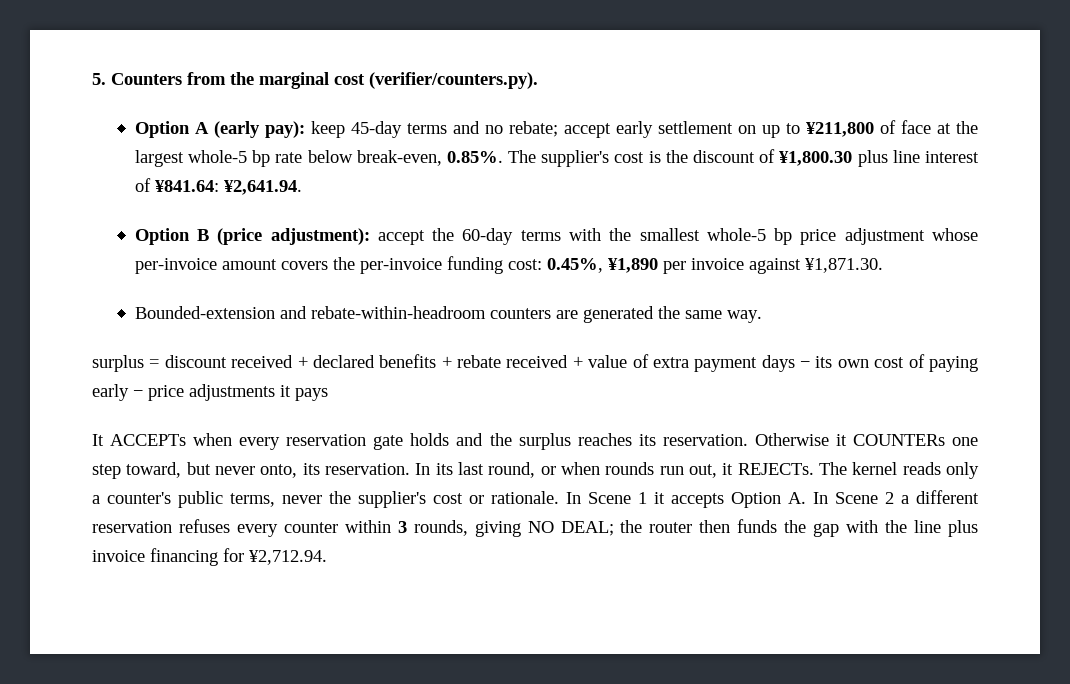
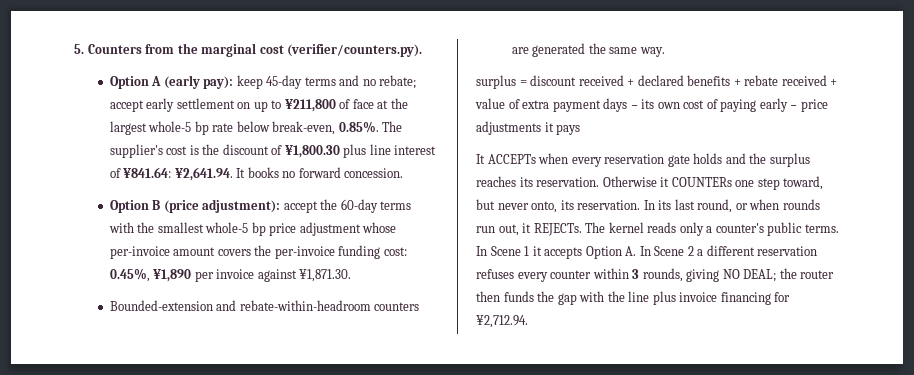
(302, 187) none -> [236,167,404,178] It books no forward concession.
[230,491,559,508] terms, never the supplier's cost or rationale. -> [804,224,839,233] terms.

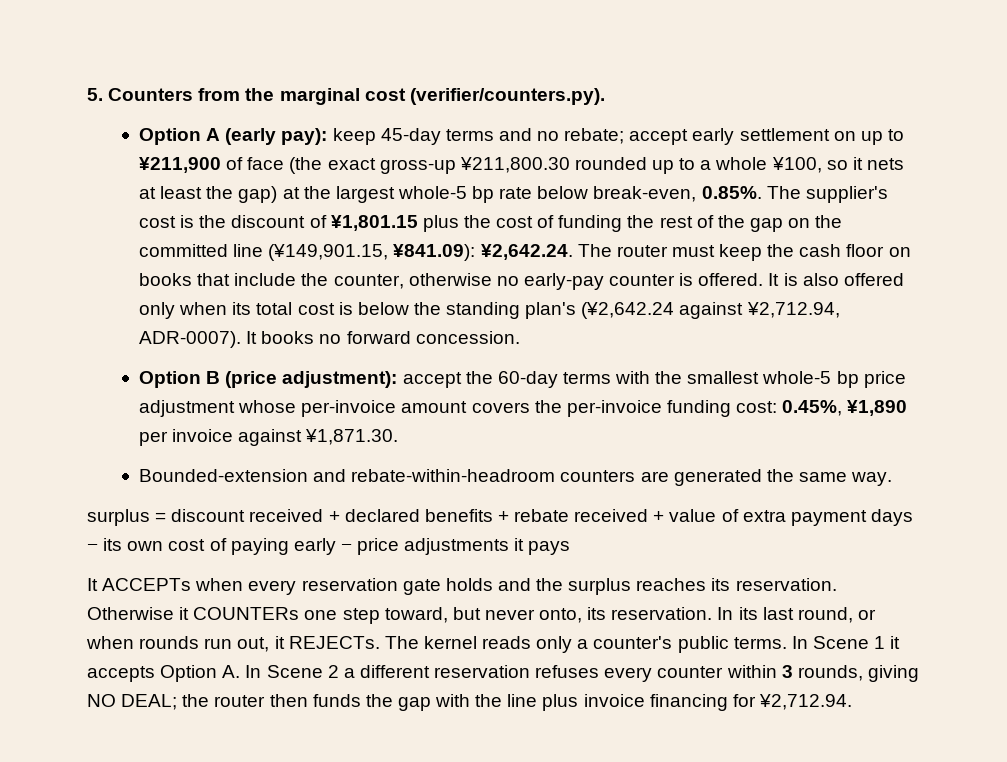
[284,99,336,112] ¥211,800 -> [139,157,222,173] ¥211,900
(374, 104) none -> [289,157,904,174] [139,186,278,203] (the exact gross-up ¥211,800.30 rounded up to a whole ¥100, so it nets at least the gap)
[284,144,437,158] [109,167,233,181] ¥1,800.30 plus line interest of ¥841.64: ¥2,641.94. -> [330,215,843,232] [139,244,911,261] [139,273,904,290] [139,302,840,319] [139,331,242,348] ¥1,801.15 plus the cost of funding the rest of the gap on the committed line (¥149,901.15, ¥841.09): ¥2,642.24. The router must keep the cash floor on books that include the counter, otherwise no early-pay counter is offered. It is also offered only when its total cost is below the standing plan's (¥2,642.24 against ¥2,712.94, ADR-0007).

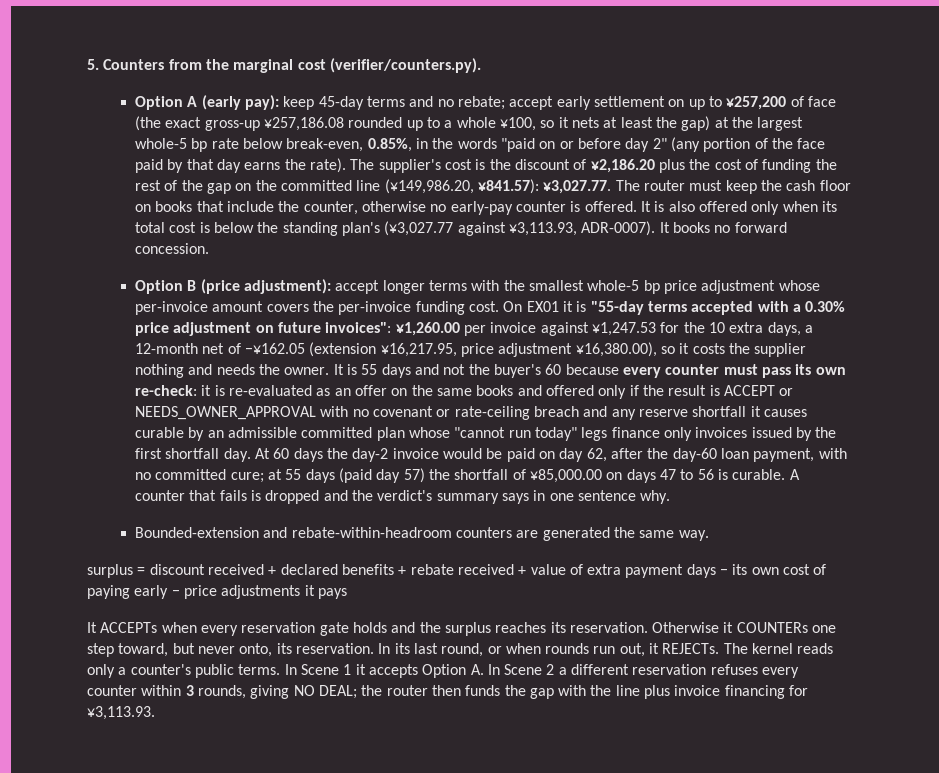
[139,157,222,173] ¥211,900 -> [726,96,787,110] ¥257,200
[459,157,570,173] ¥211,800.30 -> [264,117,345,131] ¥257,186.08
[701,186,762,199] 0.85%. -> [367,137,826,152] [135,158,347,173] 0.85%, in the words "paid on or before day 2" (any portion of the face paid by that day earns the rate).
[330,215,418,231] ¥1,801.15 -> [590,159,655,173] ¥2,186.20
[268,244,573,261] (¥149,901.15, ¥841.09): ¥2,642.24. -> [384,179,612,194] (¥149,986.20, ¥841.57): ¥3,027.77.
[581,302,840,319] (¥2,642.24 against ¥2,712.94, -> [384,221,578,236] (¥3,027.77 against ¥3,113.93,
[465,371,558,388] the 60-day -> [382,280,425,294] longer
[736,400,908,416] [139,429,399,446] cost: 0.45%, ¥1,890 per invoice against ¥1,871.30. -> [469,301,846,315] [135,322,813,336] [135,342,807,357] [135,364,846,378] [135,385,794,399] [135,406,808,420] [135,427,837,441] [135,448,847,462] [135,468,800,483] [135,490,671,504] cost. On EX01 it is "55-day terms accepted with a 0.30% price adjustment on future invoices": ¥1,260.00 per invoice against ¥1,247.53 for the 10 extra days, a 12-month net of −¥162.05 (extension ¥16,217.95, price adjustment ¥16,380.00), so it costs the supplier nothing and needs the owner. It is 55 days and not the buyer's 60 because every counter must pass its own re-check: it is re-evaluated as an offer on the same books and offered only if the result is ACCEPT or NEEDS_OWNER_APPROVAL with no covenant or rate-ceiling breach and any reserve shortfall it causes curable by an admissible committed plan whose "cannot run today" legs finance only invoices issued by the first shortfall day. At 60 days the day-2 invoice would be paid on day 62, after the day-60 loan payment, with no committed cure; at 55 days (paid day 57) the shortfall of ¥85,000.00 on days 47 to 56 is curable. A counter that fails is dropped and the verdict's summary says in one sentence why.
[758,694,852,710] ¥2,712.94. -> [87,706,155,720] ¥3,113.93.

